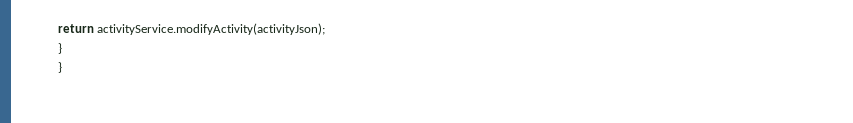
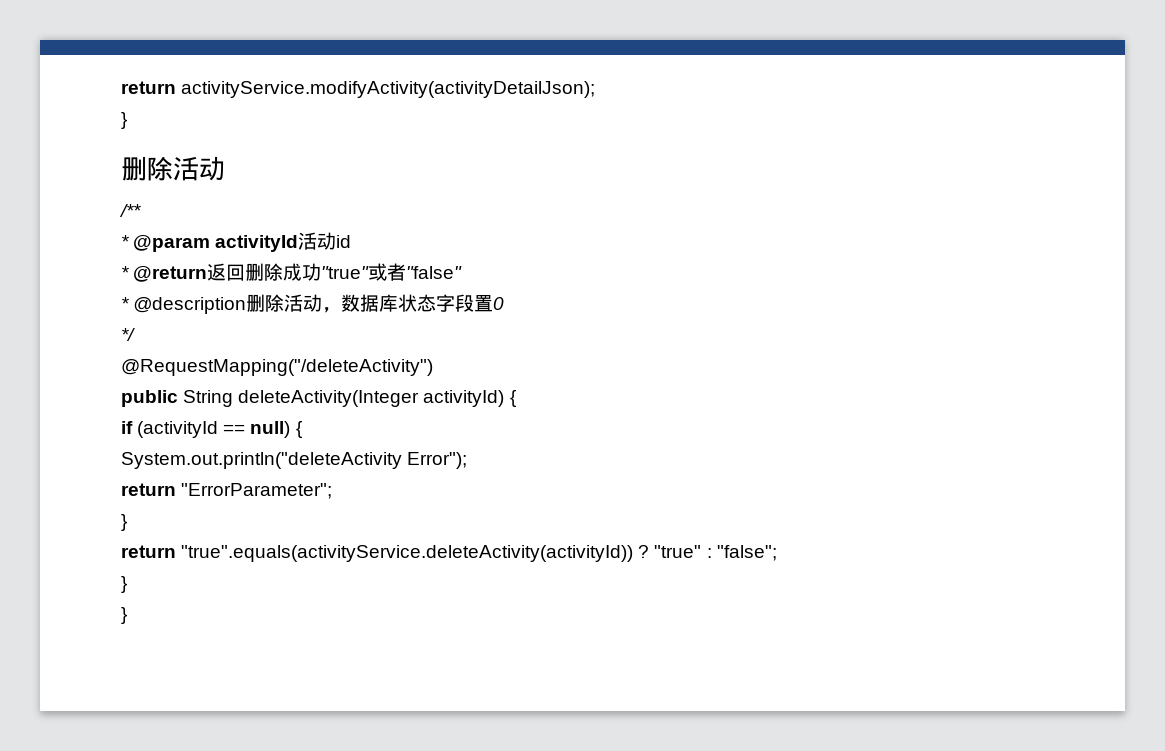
[58,23,326,35] return activityService.modifyActivity(activityJson); -> [121,81,596,98] [121,112,127,129] [121,156,225,181] [119,204,141,217] [121,232,352,252] [121,263,463,282] [121,294,505,314] [121,328,135,341] [121,359,433,376] [121,390,517,407] [121,421,303,438] [121,452,468,469] [121,483,333,499] [121,514,127,531] [121,545,777,562] return activityService.modifyActivity(activityDetailJson); // } // 删除活动 // /** // * @param activityId活动id // * @return返回删除成功"true"或者"false" // * @description删除活动，数据库状态字段置0 // */ // @RequestMapping("/deleteActivity") // public String deleteActivity(Integer activityId) { // if (activityId == null) { // System.out.println("deleteActivity Error"); // return "ErrorParameter"; // } // return "true".equals(activityService.deleteActivity(activityId)) ? "true" : "false";

